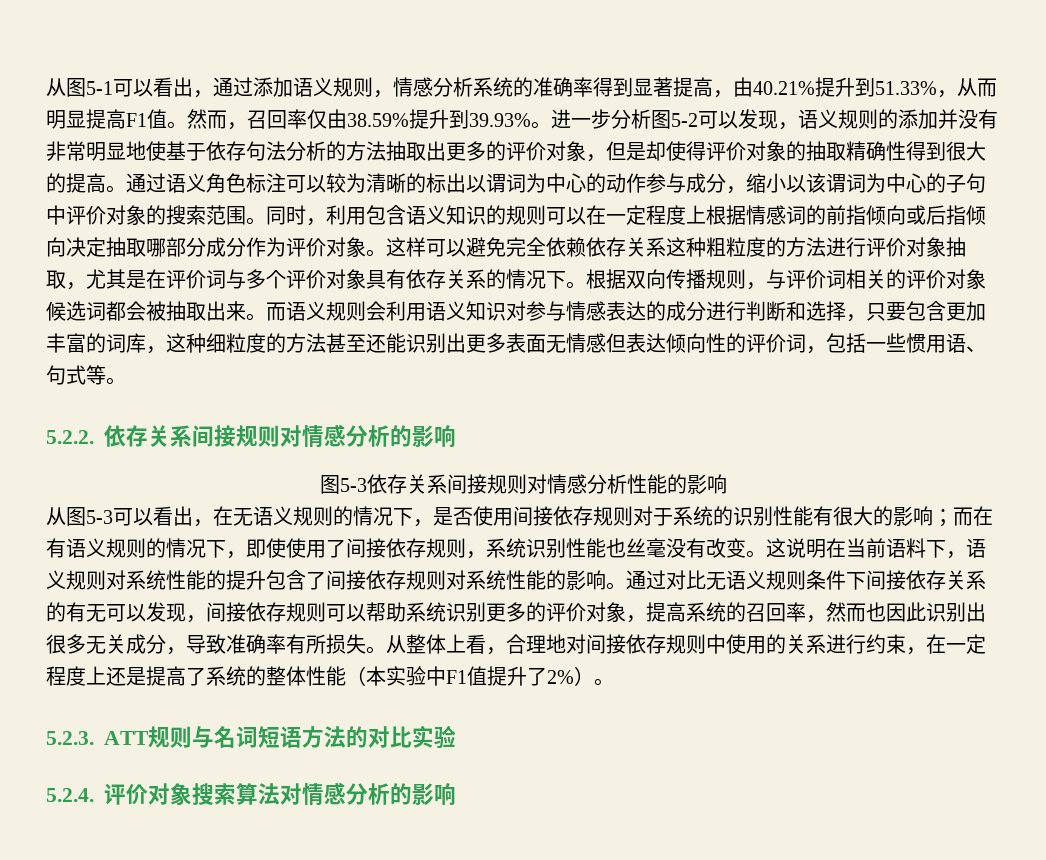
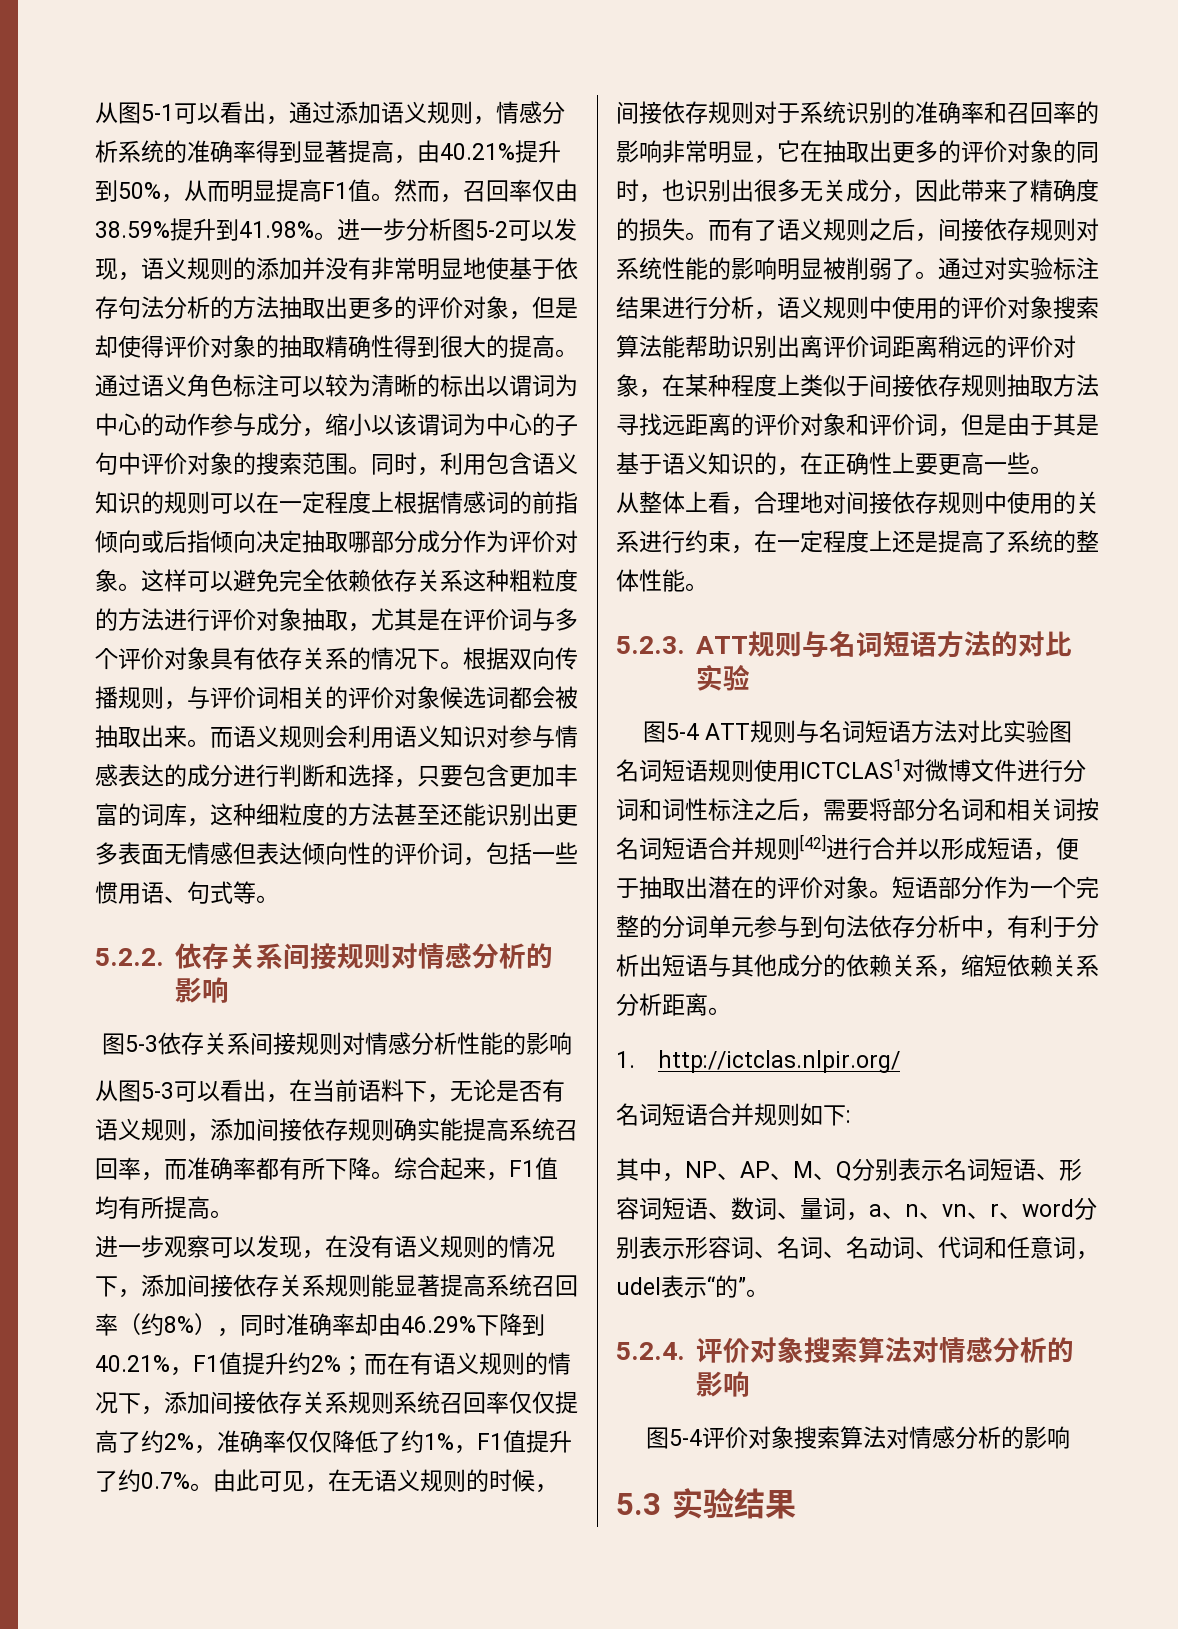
[875,81,937,95] 51.33% -> [118,182,161,199] 50%
[469,113,531,127] 39.93% -> [239,221,314,238] 41.98%
[233,506,933,527] 无语义规则的情况下，是否使用间接依存规则对于系统的识别性能有很大的影响 -> [312,1079,565,1103] [95,1118,578,1142] [95,1157,558,1181] [95,1196,233,1219] [95,1235,555,1259] [95,1274,578,1298] [95,1313,545,1337] [95,1352,341,1376] 当前语料下，无论是否有语义规则，添加间接依存规则确实能提高系统召回率，而准确率都有所下降。综合起来，F1值均有所提高。 // 进一步观察可以发现，在没有语义规则的情况下，添加间接依存关系规则能显著提高系统召回率（约8%），同时准确率却由46.29%下降到40.21%，F1值提升约2%
[246,538,986,559] [46,570,326,590] 即使使用了间接依存规则，系统识别性能也丝毫没有改变。这说明在当前语料下，语义规则对系统性能的提升包含了 -> [164,1391,578,1414] [95,1430,572,1454] [95,1469,558,1493] [616,101,1099,124] [616,140,1099,164] [616,179,1099,203] [616,218,938,242] 添加间接依存关系规则系统召回率仅仅提高了约2%，准确率仅仅降低了约1%，F1值提升了约0.7%。由此可见，在无语义规则的时候，间接依存规则对于系统识别的准确率和召回率的影响非常明显，它在抽取出更多的评价对象的同时，也识别出很多无关成分，因此带来了精确度的损失。而有了语义规则之后，
[606,570,986,590] [46,602,986,623] [46,634,386,655] 。通过对比无语义规则条件下间接依存关系的有无可以发现，间接依存规则可以帮助系统识别更多的评价对象，提高系统的召回率，然而也因此识别出很多无关成分，导致准确率有所损失。 -> [777,257,1099,280] [616,296,1099,320] [616,335,1076,358] [616,374,1099,398] [616,413,1099,437] [616,452,1053,476] 明显被削弱了。通过对实验标注结果进行分析，语义规则中使用的评价对象搜索算法能帮助识别出离评价词距离稍远的评价对象，在某种程度上类似于间接依存规则抽取方法寻找远距离的评价对象和评价词，但是由于其是基于语义知识的，在正确性上要更高一些。 //
[346,666,594,686] （本实验中F1值提升了2%） -> (685, 580) none
(456, 736) none -> [642,720,1073,743] [616,759,1086,782] [616,798,1099,822] [616,834,1079,861] [616,876,1099,899] [616,915,1099,939] [616,954,1099,978] [616,993,731,1016] [616,1050,900,1073] [616,1103,851,1126] [616,1158,1082,1182] [616,1197,1097,1221] [616,1236,1099,1260] [616,1275,769,1298] // 图5-4 ATT规则与名词短语方法对比实验图 // 名词短语规则使用ICTCLAS1对微博文件进行分词和词性标注之后，需要将部分名词和相关词按名词短语合并规则[42]进行合并以形成短语，便于抽取出潜在的评价对象。短语部分作为一个完整的分词单元参与到句法依存分析中，有利于分析出短语与其他成分的依赖关系，缩短依赖关系分析距离。 // 1. http://ictclas.nlpir.org/ // 名词短语合并规则如下: // 其中，NP、AP、M、Q分别表示名词短语、形容词短语、数词、量词，a、n、vn、r、word分别表示形容词、名词、名动词、代词和任意词，udel表示“的”。
(456, 794) none -> [645,1426,1070,1449] [616,1488,797,1519] // 图5-4评价对象搜索算法对情感分析的影响 // 5.3实验结果

